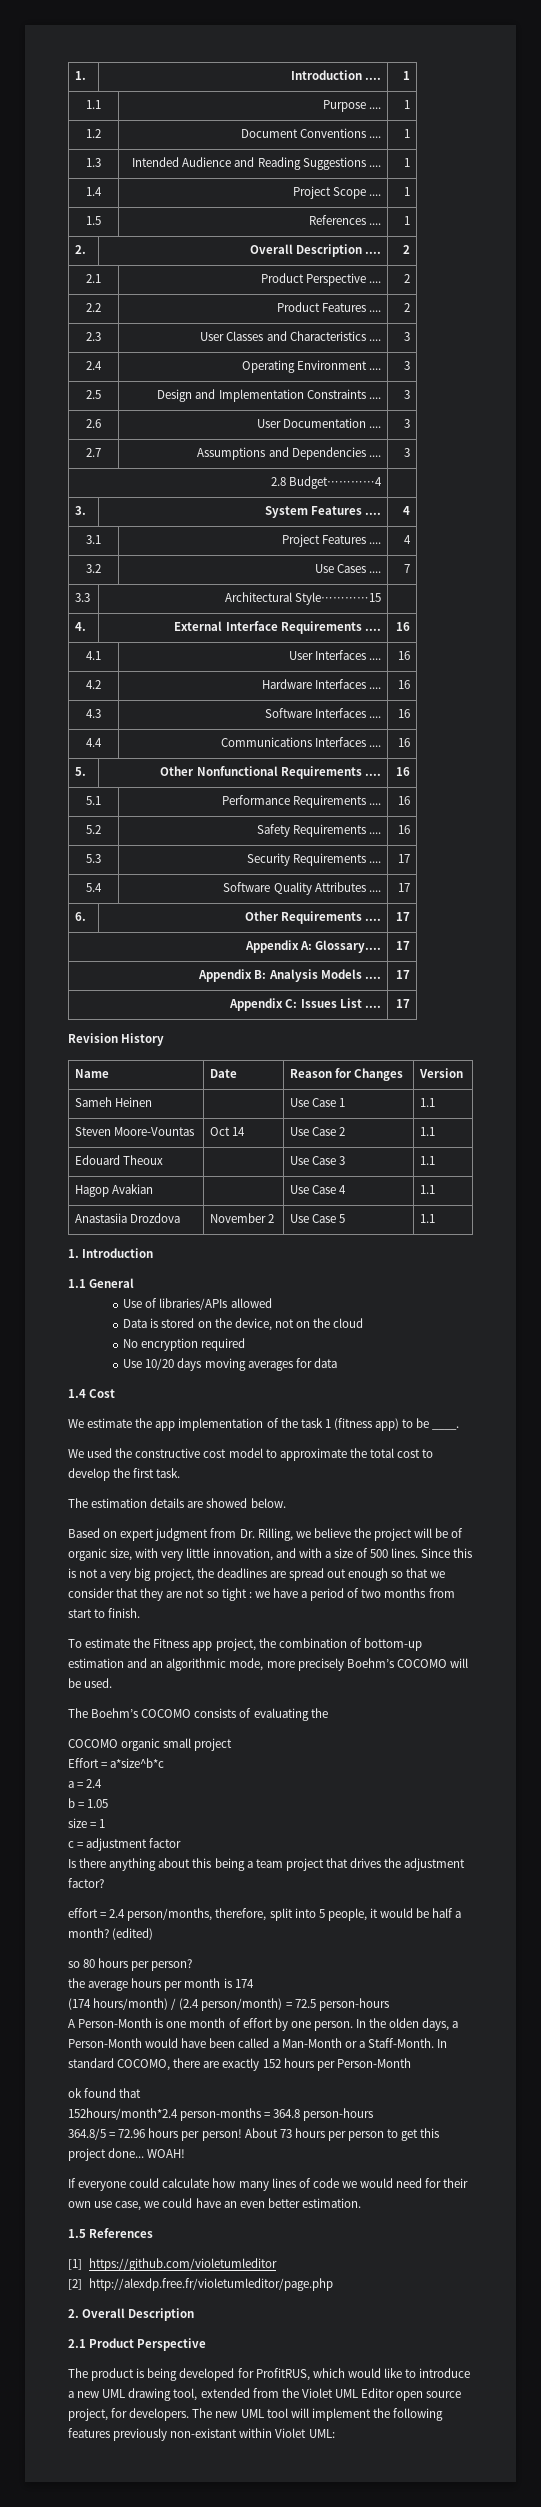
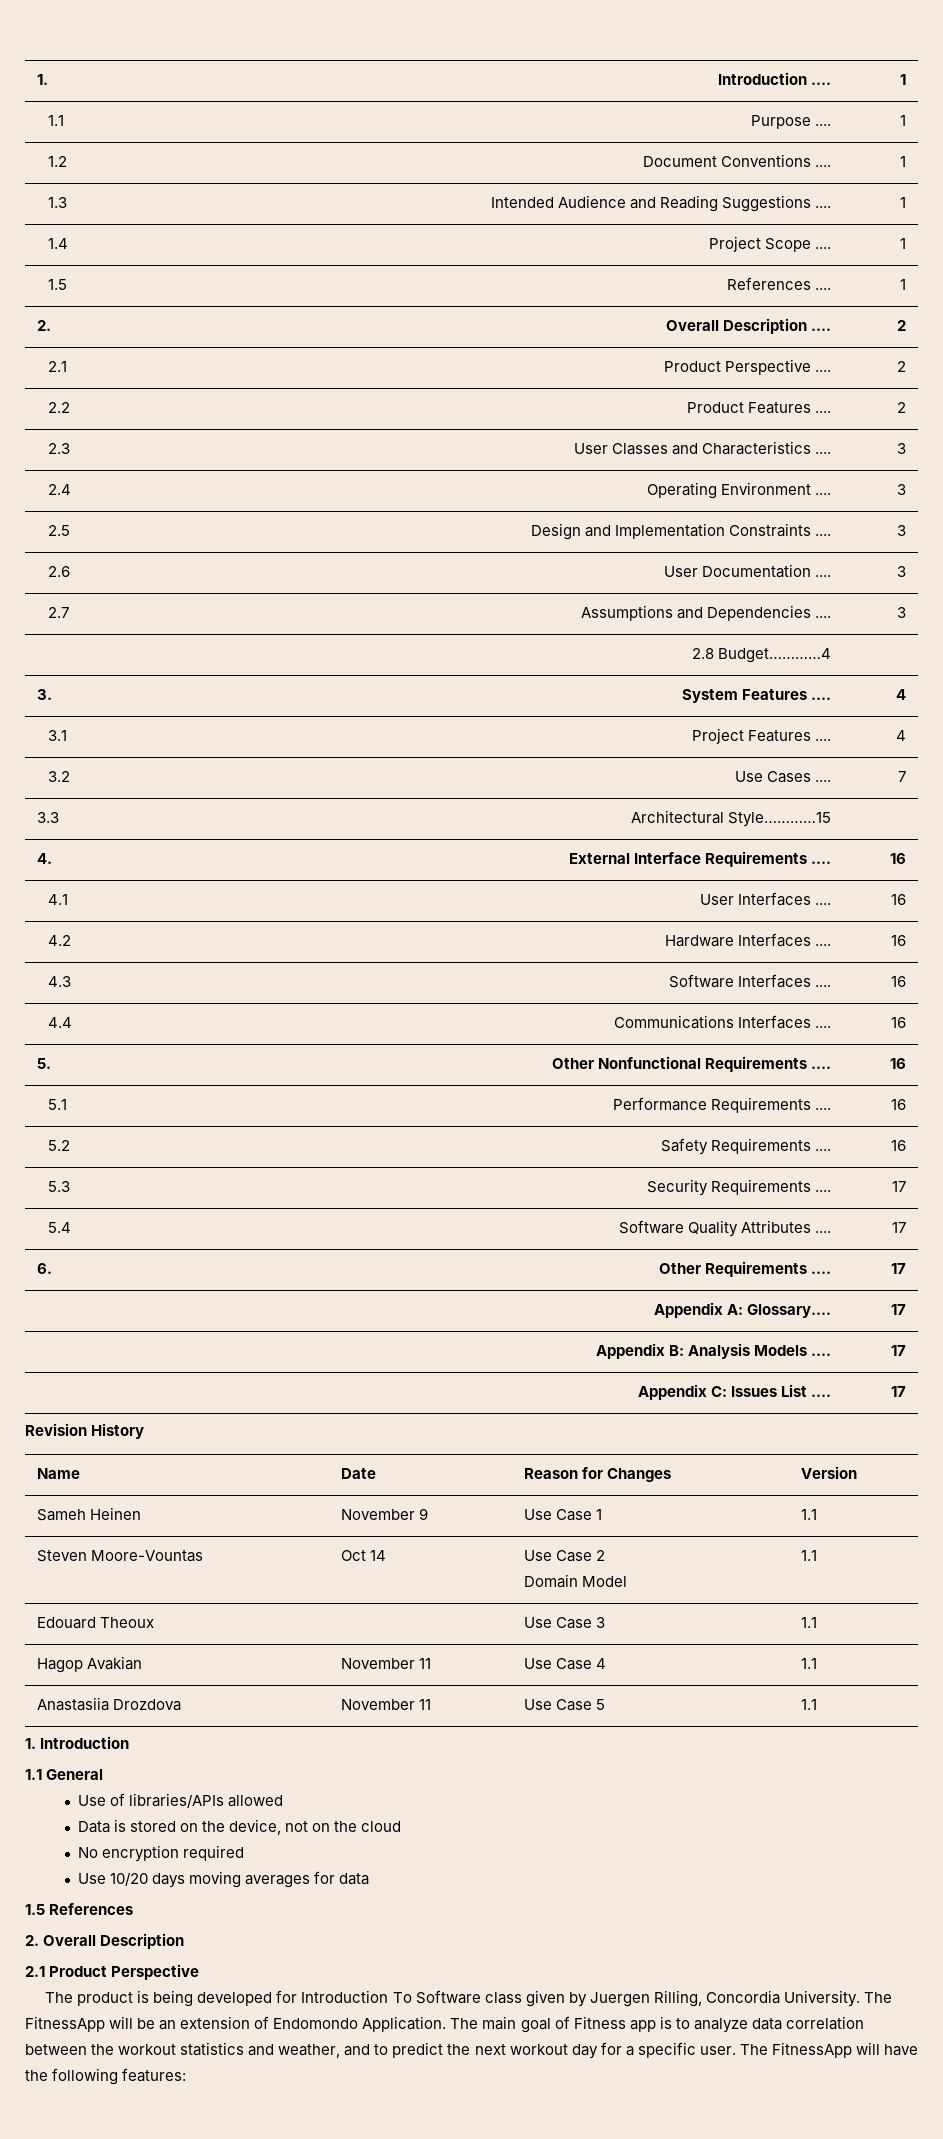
(153, 1102) none -> [340,1508,428,1520] November 9
(346, 1131) none -> [523,1574,627,1588] // Domain Model
(154, 1189) none -> [340,1658,431,1669] November 11
[268,1214,275,1223] 2 -> [418,1699,431,1710] 11
[68,1389,116,1398] [68,1418,460,1431] [68,1448,434,1461] [68,1468,181,1481] [68,1498,286,1508] [68,1528,464,1541] [68,1548,473,1561] [68,1568,446,1581] [68,1588,455,1601] [68,1608,141,1618] [68,1638,422,1651] [68,1658,468,1671] [68,1678,113,1688] [68,1708,328,1721] [68,1738,233,1751] [68,1758,165,1768] [68,1779,103,1788] [68,1798,109,1808] [68,1818,106,1828] [68,1838,182,1851] [68,1858,466,1871] [68,1878,104,1888] [68,1908,462,1921] [68,1928,154,1940] [68,1958,193,1971] [68,1978,254,1991] [68,1998,389,2011] [68,2018,459,2031] [68,2038,448,2048] [68,2058,411,2071] [68,2088,142,2098] [68,2108,374,2121] [68,2128,440,2141] [68,2148,186,2161] [68,2178,469,2191] [68,2198,361,2211] [68,2228,154,2238] [68,2258,278,2271] [68,2278,334,2291] 1.4 Cost // We estimate the app implementation of the task 1 (fitness app) to be ____. // We used the constructive cost model to approximate the total cost to develop the first task. // The estimation details are showed below. // Based on expert judgment from Dr. Rilling, we believe the project will be of organic size, with very little innovation, and with a size of 500 lines. Since this is not a very big project, the deadlines are spread out enough so that we consider that they are not so tight : we have a period of two months from start to finish. // To estimate the Fitness app project, the combination of bottom-up estimation and an algorithmic mode, more precisely Boehm’s COCOMO will be used. // The Boehm’s COCOMO consists of evaluating the // COCOMO organic small project // Effort = a*size^b*c // a = 2.4 // b = 1.05 // size = 1 // c = adjustment factor // Is there anything about this being a team project that drives the adjustment factor? // effort = 2.4 person/months, therefore, split into 5 people, it would be half a month? (edited) // so 80 hours per person? // the average hours per month is 174 // (174 hours/month) / (2.4 person/month) = 72.5 person-hours // A Person-Month is one month of effort by one person. In the olden days, a Person-Month would have been called a Man-Month or a Staff-Month. In standard COCOMO, there are exactly 152 hours per Person-Month // ok found that // 152hours/month*2.4 person-months = 364.8 person-hours // 364.8/5 = 72.96 hours per person! About 73 hours per person to get this project done... WOAH! // If everyone could calculate how many lines of code we would need for their own use case, we could have an even better estimation. // 1.5 References // [1] https://github.com/violetumleditor // [2] http://alexdp.free.fr/violetumleditor/page.php -> [25,1903,134,1915] 1.5 References
[255,2368,471,2381] [68,2388,462,2401] [68,2408,444,2421] [68,2428,335,2441] ProfitRUS, which would like to introduce a new UML drawing tool, extended from the Violet UML Editor open source project, for developers. The new UML tool will implement the following features previously non-existant within Violet UML: -> [301,1990,892,2007] [25,2016,864,2033] [25,2042,918,2059] [25,2068,187,2085] Introduction To Software class given by Juergen Rilling, Concordia University. The FitnessApp will be an extension of Endomondo Application. The main goal of Fitness app is to analyze data correlation between the workout statistics and weather, and to predict the next workout day for a specific user. The FitnessApp will have the following features:

